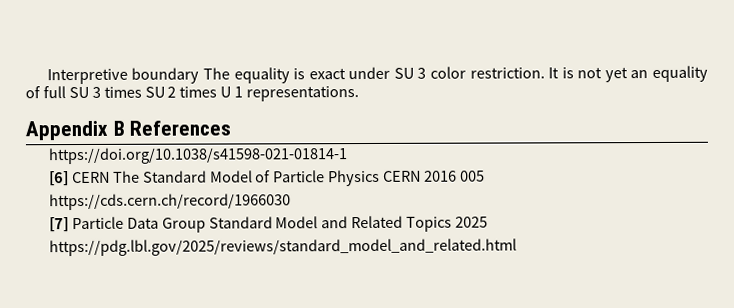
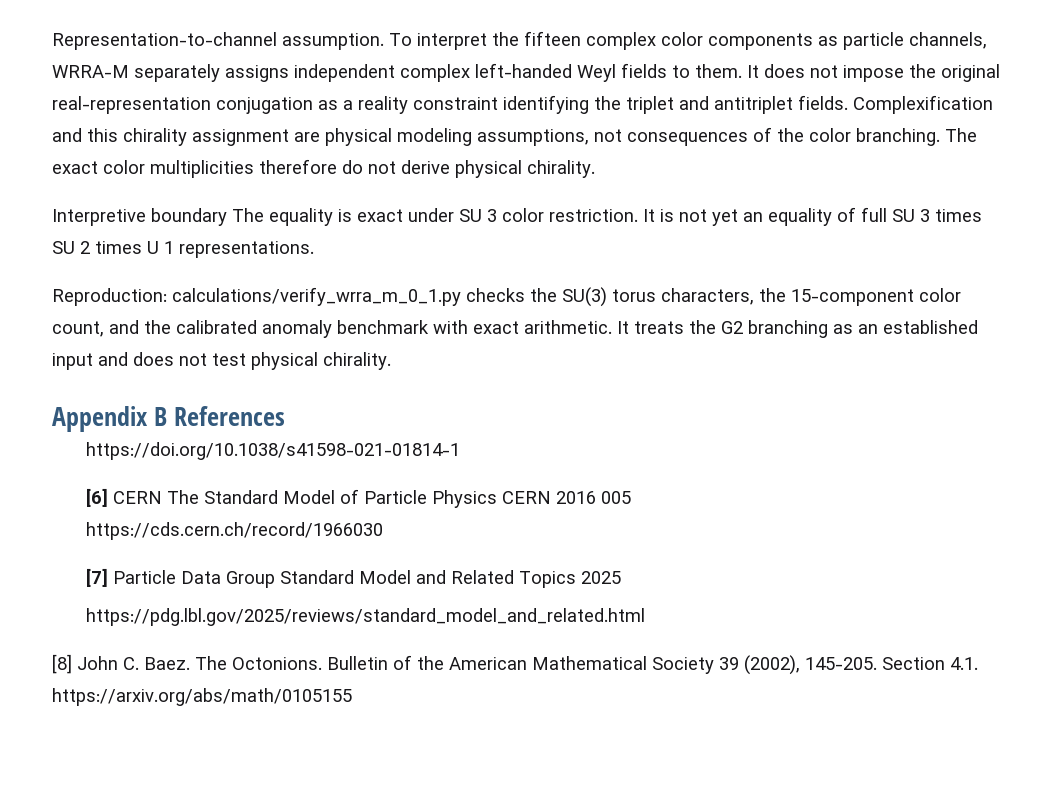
(46, 76) none -> [52,31,987,50] [52,63,1000,82] [52,95,993,114] [52,127,977,146] [52,159,595,178] Representation-to-channel assumption. To interpret the fifteen complex color components as particle channels, WRRA-M separately assigns independent complex left-handed Weyl fields to them. It does not impose the original real-representation conjugation as a reality constraint identifying the triplet and antitriplet fields. Complexification and this chirality assignment are physical modeling assumptions, not consequences of the color branching. The exact color multiplicities therefore do not derive physical chirality. //
(360, 94) none -> [52,287,961,307] [52,320,978,338] [52,352,391,370] // Reproduction: calculations/verify_wrra_m_0_1.py checks the SU(3) torus characters, the 15-component color count, and the calibrated anomaly benchmark with exact arithmetic. It treats the G2 branching as an established input and does not test physical chirality.
(517, 247) none -> [52,654,978,675] [52,688,352,706] // [8] John C. Baez. The Octonions. Bulletin of the American Mathematical Society 39 (2002), 145-205. Section 4.1. https://arxiv.org/abs/math/0105155

